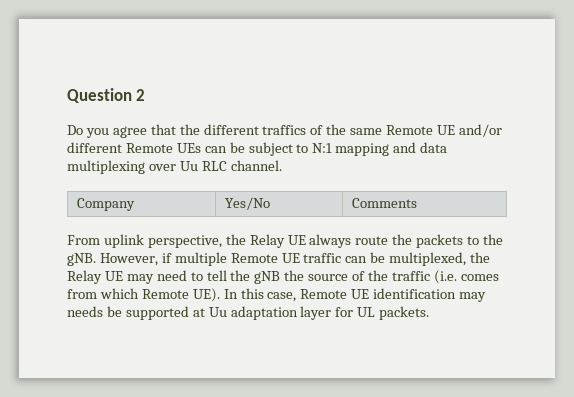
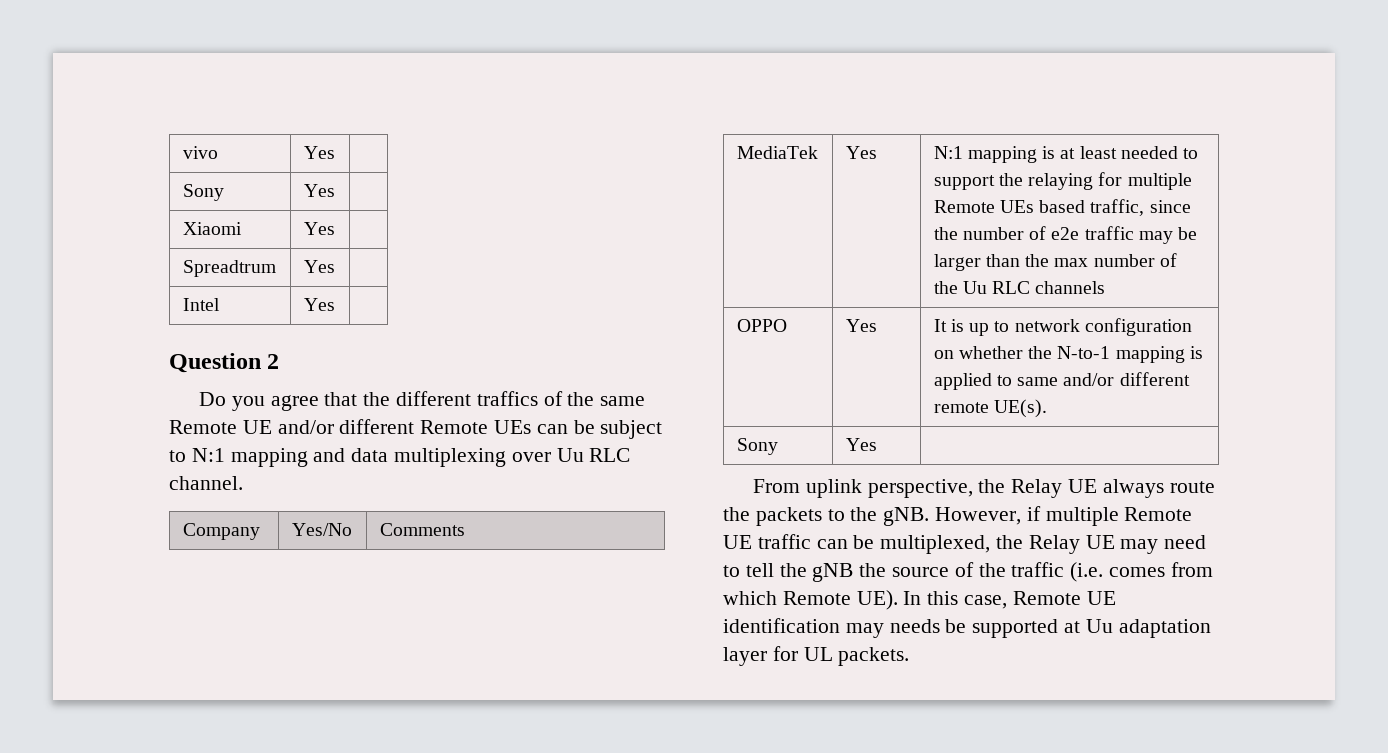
(67, 95) none -> [182,146,218,159] [303,146,335,159] [182,184,224,201] [303,184,335,197] [182,222,242,235] [303,222,335,235] [182,260,276,277] [303,260,335,273] [182,298,220,311] [303,298,335,311] vivo | Yes | // Sony | Yes | // Xiaomi | Yes | // Spreadtrum | Yes | // Intel | Yes | //
(418, 203) none -> [736,146,818,159] [845,146,877,159] [933,146,1199,163] [933,172,1192,190] [933,199,1191,216] [933,226,1198,244] [933,253,1177,271] [933,281,1106,294] [736,319,787,332] [845,319,877,332] [933,318,1192,336] [933,346,1203,363] [933,372,1190,390] [933,399,1047,418] [736,438,778,455] [845,438,877,451] // MediaTek | Yes | N:1 mapping is at least needed to support the relaying for multiple Remote UEs based traffic, since the number of e2e traffic may be larger than the max number of the Uu RLC channels // OPPO | Yes | It is up to network configuration on whether the N-to-1 mapping is applied to same and/or different remote UE(s). // Sony | Yes |

